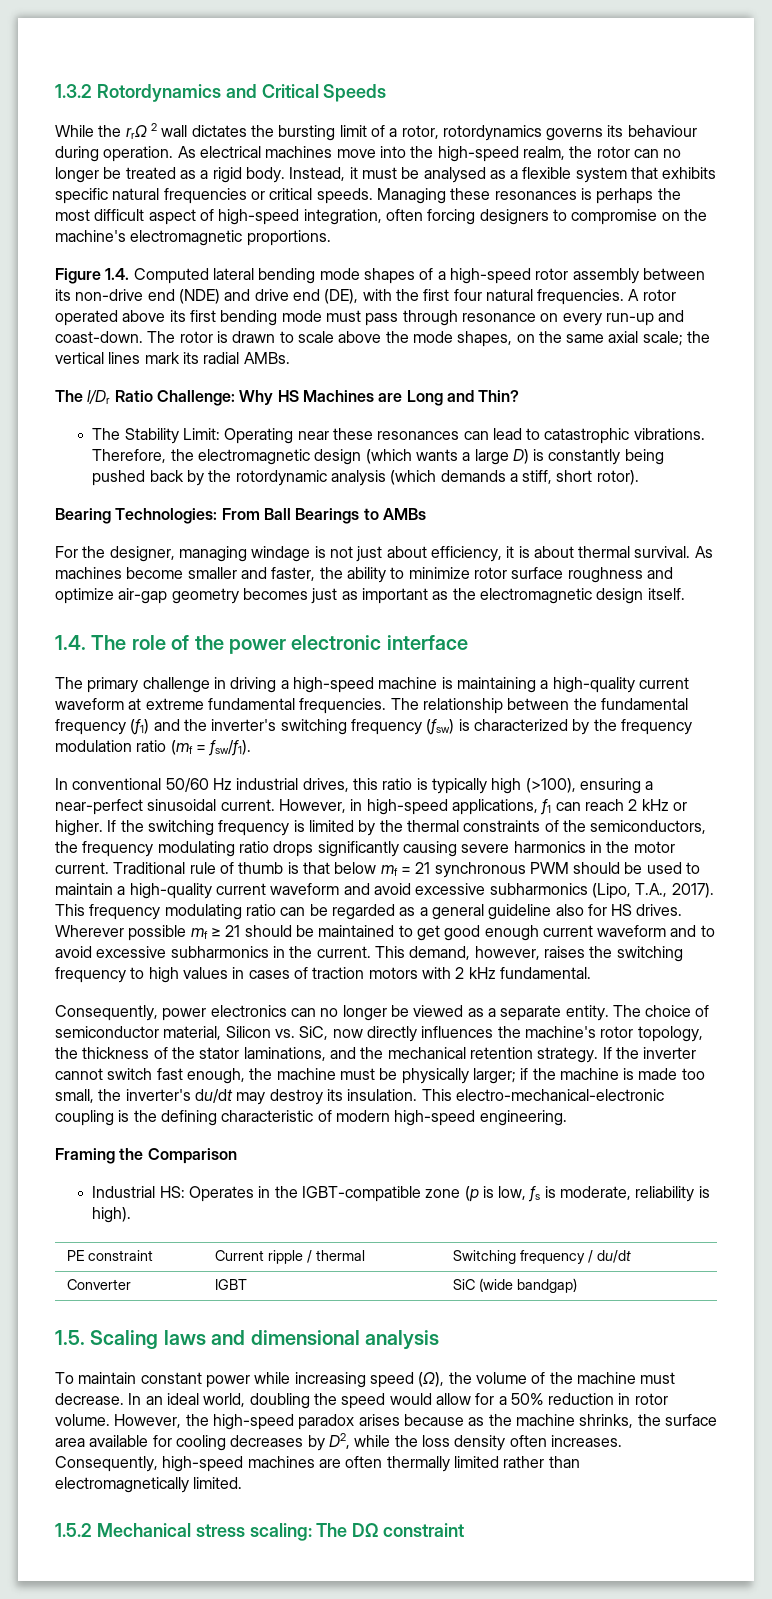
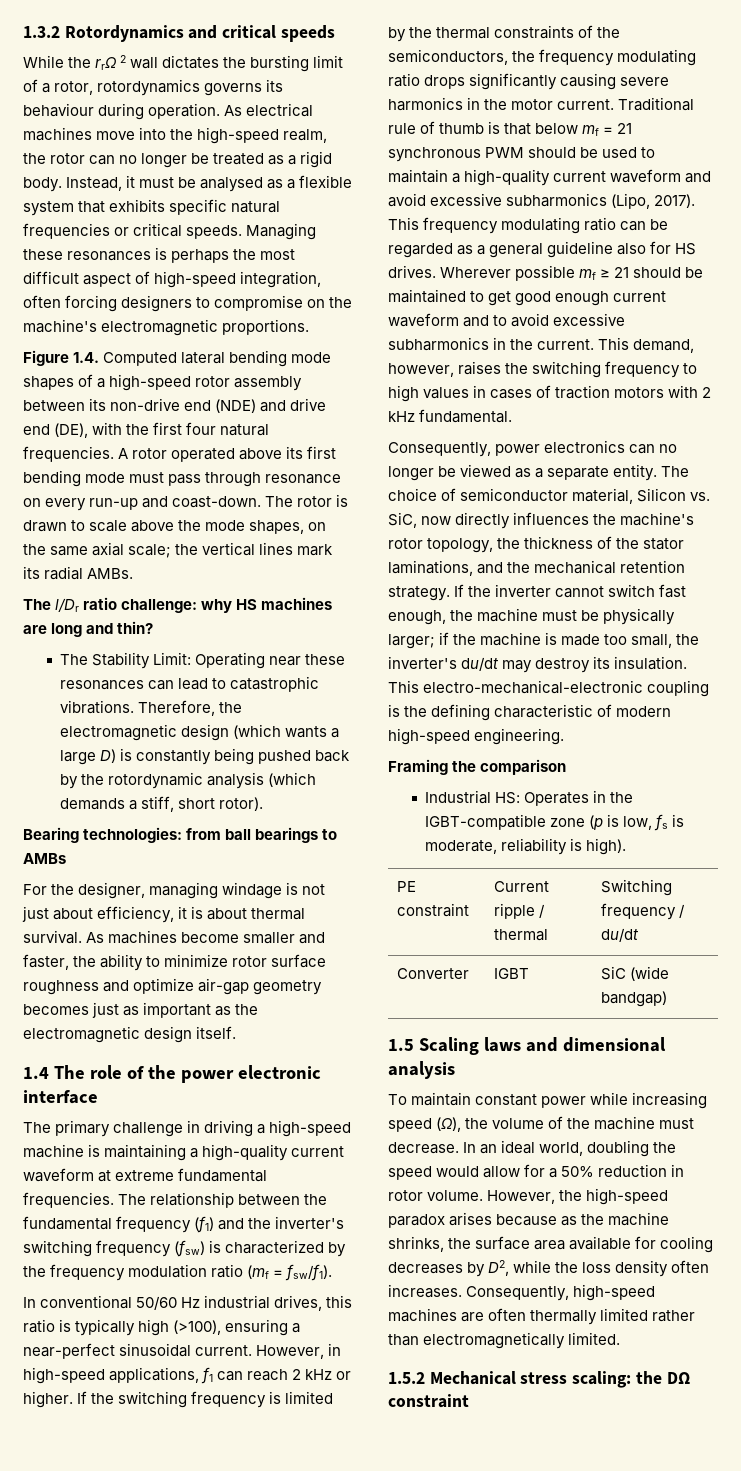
[261,84,387,102] Critical Speeds -> [222,25,335,42] critical speeds
[114,390,520,406] Ratio Challenge: Why HS Machines are Long and Thin? -> [83,597,333,613] [23,621,154,637] ratio challenge: why HS machines are long and thin?
[115,508,360,524] Technologies: From Ball Bearings -> [83,827,319,843] technologies: from ball bearings
[55,635,86,650] 1.4. -> [23,1067,49,1079] 1.4
[635,883,668,897] T.A., -> (651, 201) none
[147,1148,237,1164] Comparison -> [480,759,567,775] comparison
[55,1330,85,1345] 1.5. -> [388,1039,414,1051] 1.5
[316,1523,348,1537] The -> [635,1371,662,1384] the

